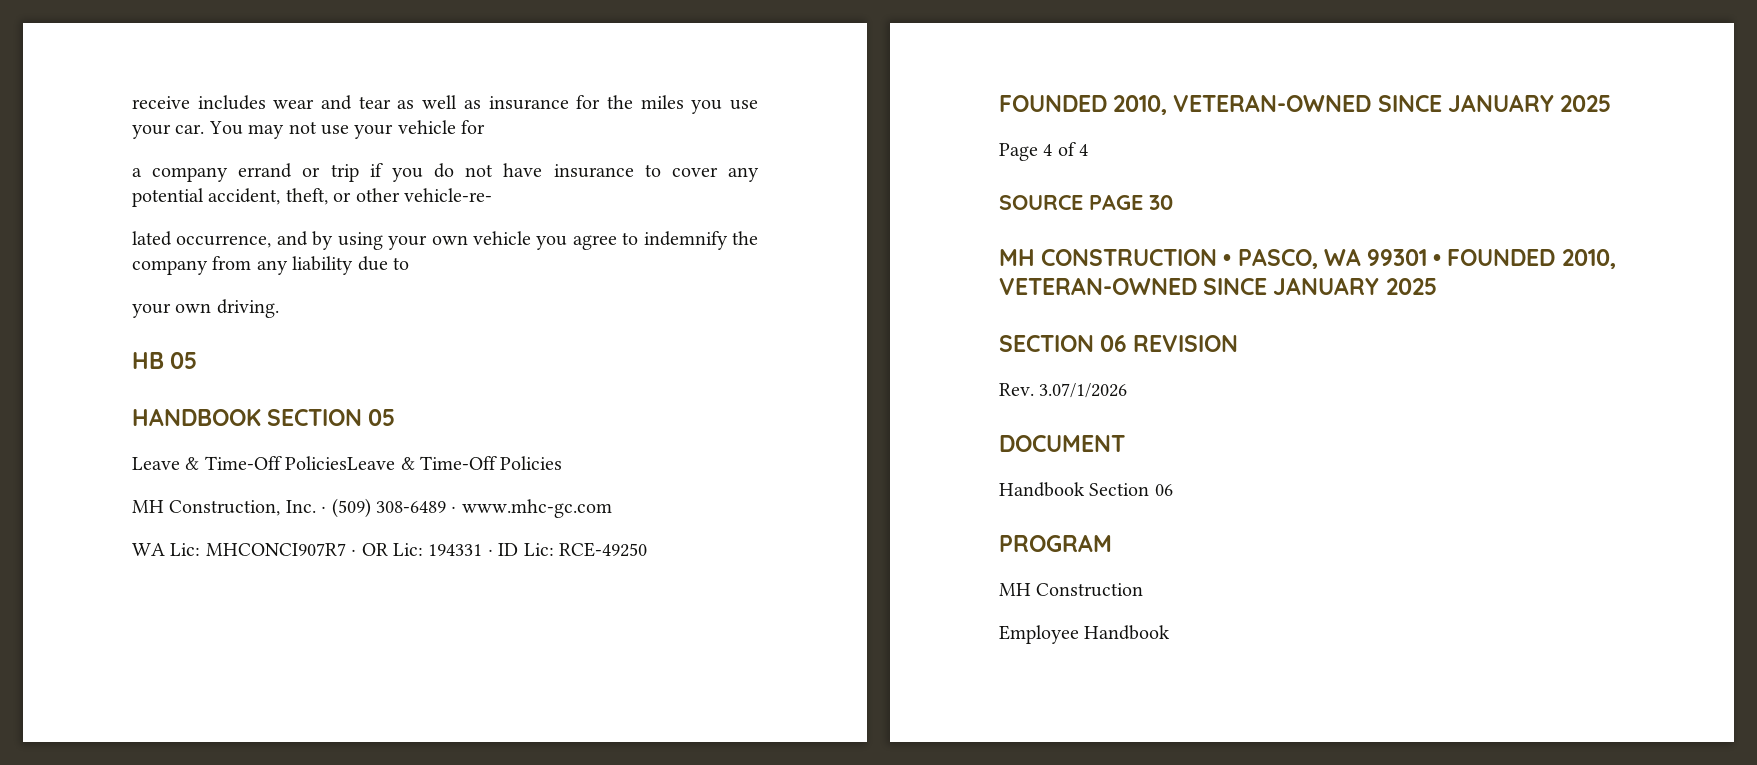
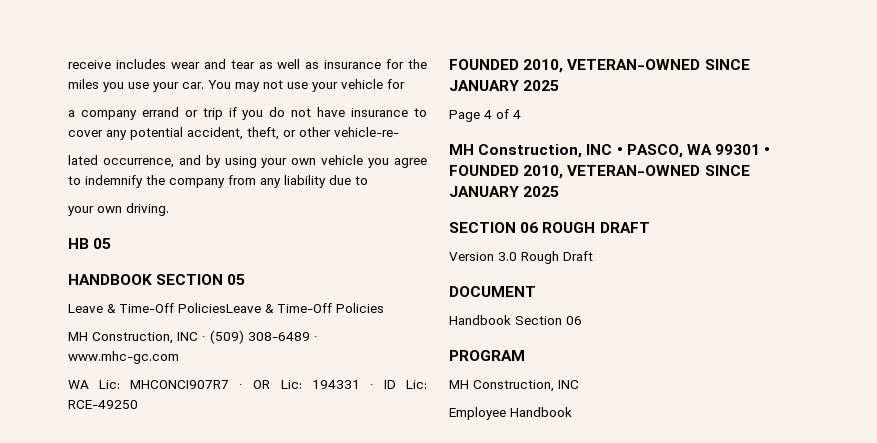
[285,500,316,513] Inc. -> [177,332,198,341] INC
[999,194,1173,210] [999,249,1218,266] // SOURCE PAGE 30 // MH CONSTRUCTION -> [449,144,613,158] // MH Construction, INC
[1133,335,1239,352] [999,383,1128,398] REVISION // Rev. 3.07/1/2026 -> [542,222,650,233] [449,251,593,264] ROUGH DRAFT // Version 3.0 Rough Draft
[1036,583,1144,597] Construction -> [473,380,579,392] Construction, INC

